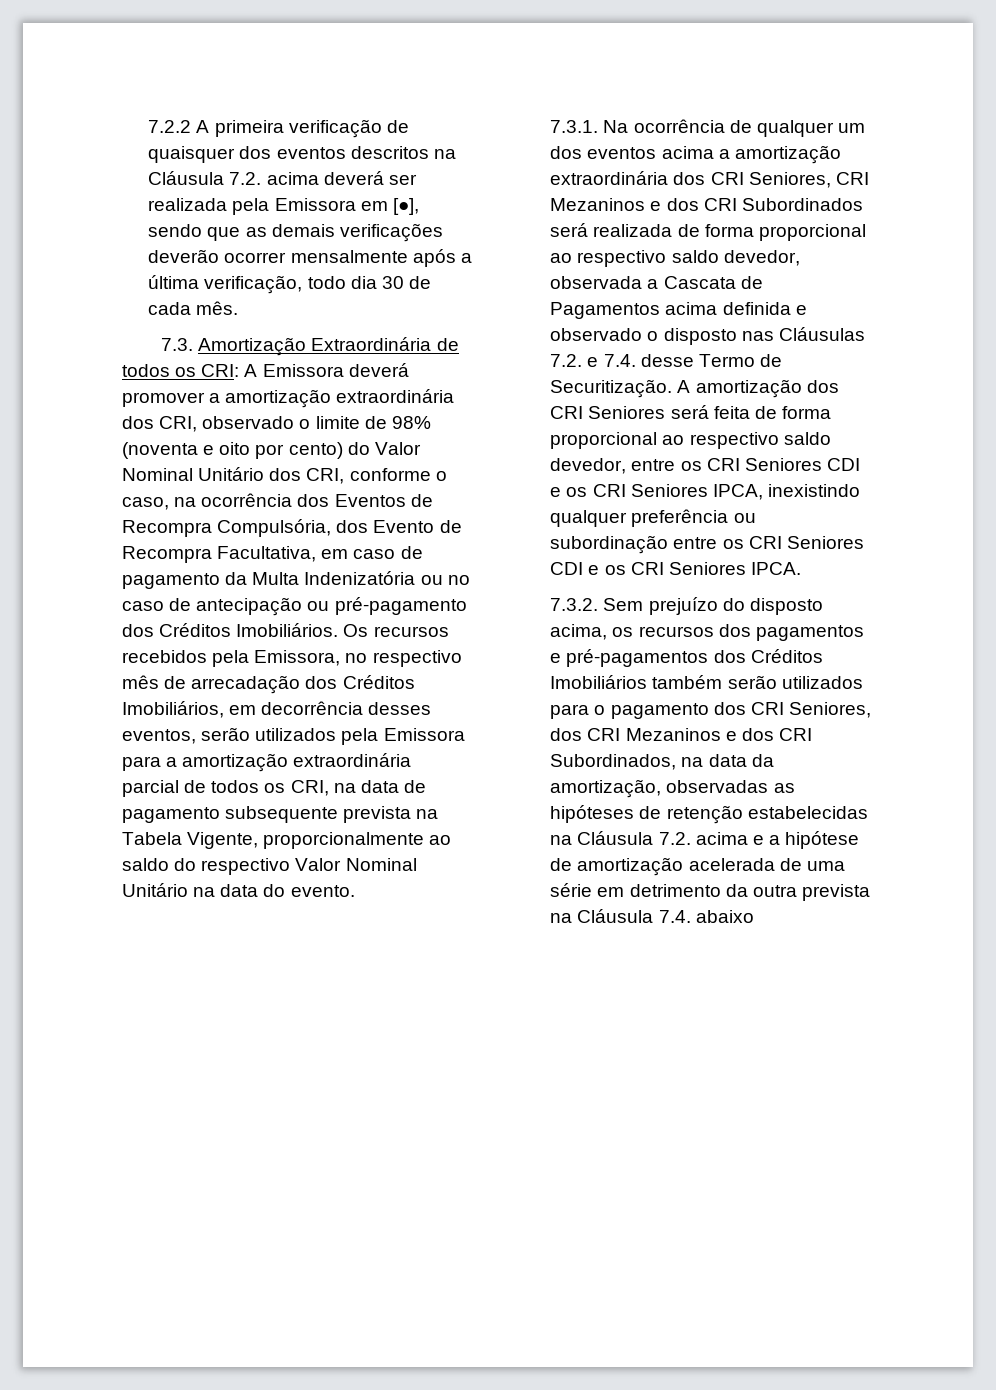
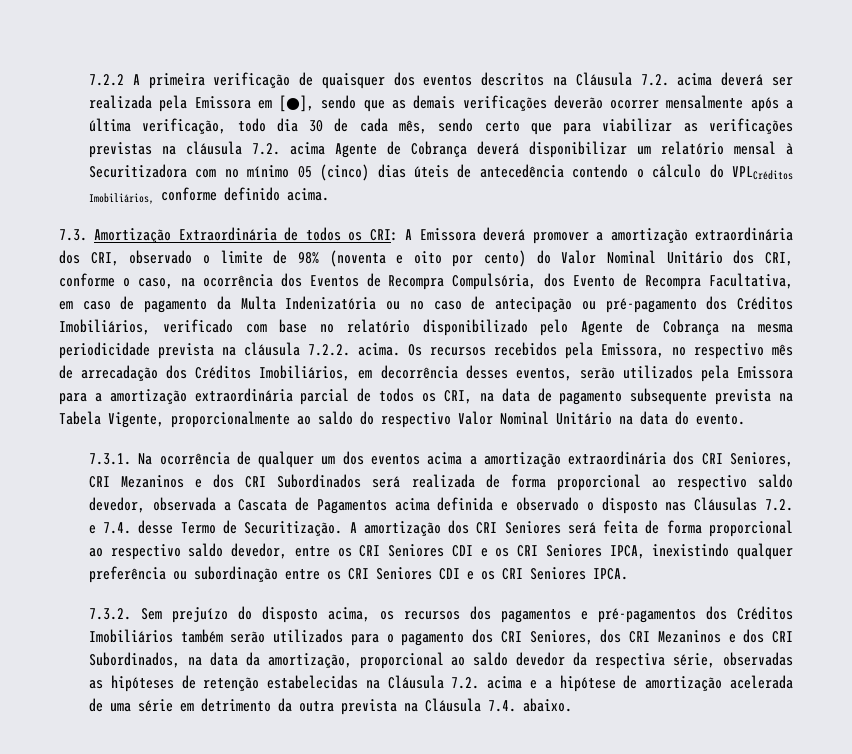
[196,301,239,315] mês. -> [398,118,793,135] [88,141,793,158] [88,164,794,181] [88,187,329,204] mês, sendo certo que para viabilizar as verificações previstas na cláusula 7.2. acima Agente de Cobrança deverá disponibilizar um relatório mensal à Securitizadora com no mínimo 05 (cinco) dias úteis de antecedência contendo o cálculo do VPLCréditos Imobiliários, conforme definido acima.
[236,623,339,637] Imobiliários. -> [59,319,793,336] [59,342,400,359] Imobiliários, verificado com base no relatório disponibilizado pelo Agente de Cobrança na mesma periodicidade prevista na cláusula 7.2.2. acima.
(662, 788) none -> [359,652,716,669] proporcional ao saldo devedor da respectiva série,
[695,910,754,923] abaixo -> [522,698,572,712] abaixo.

